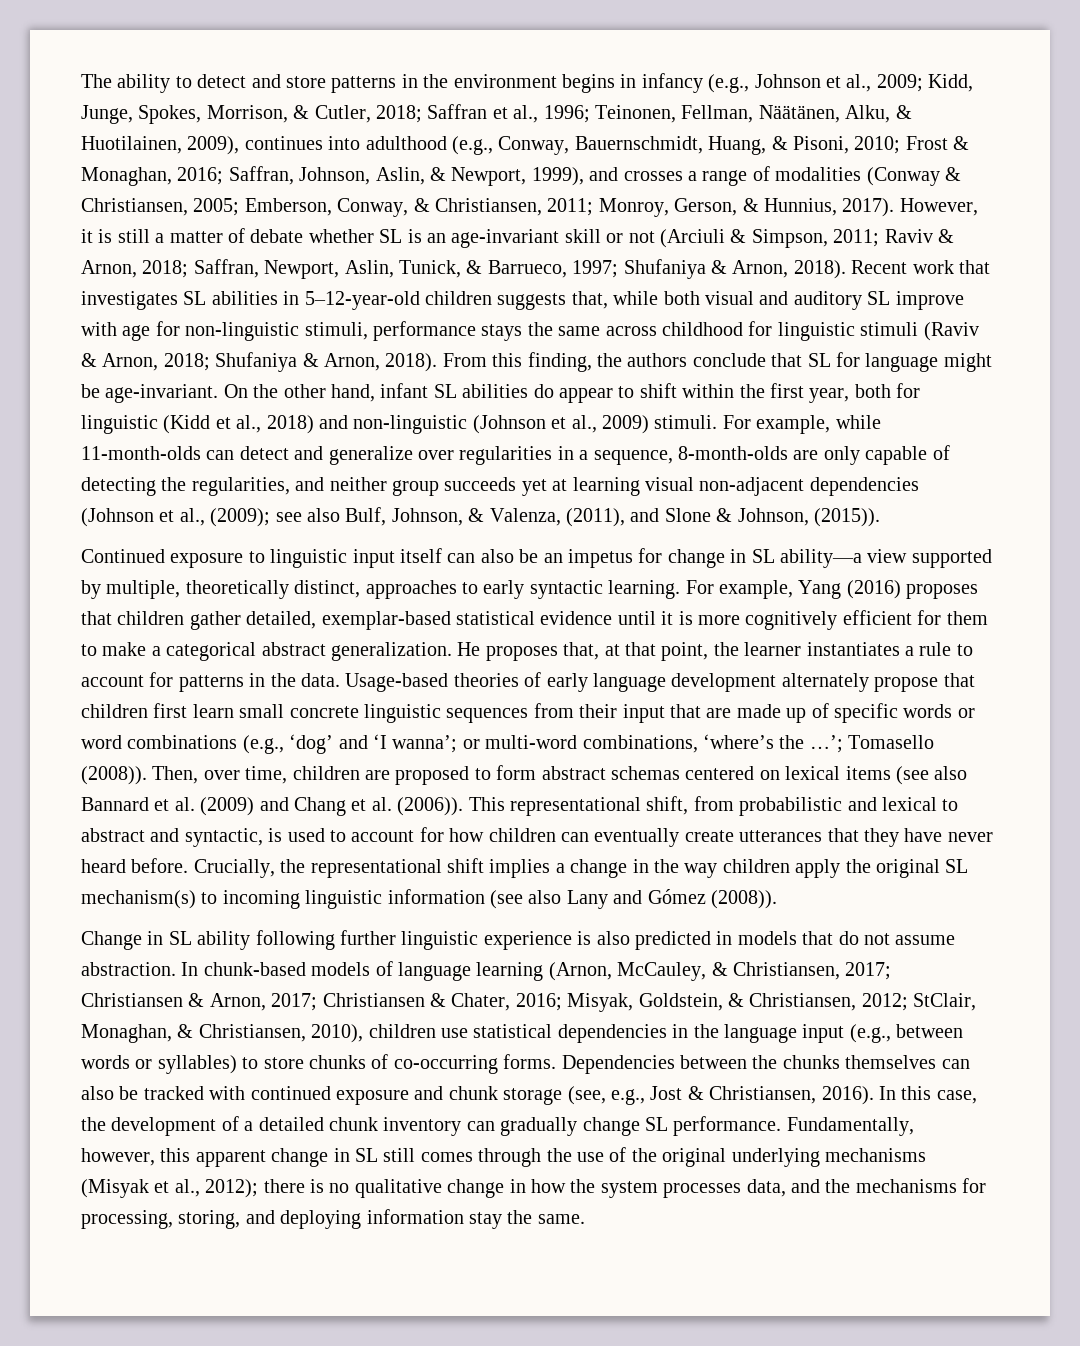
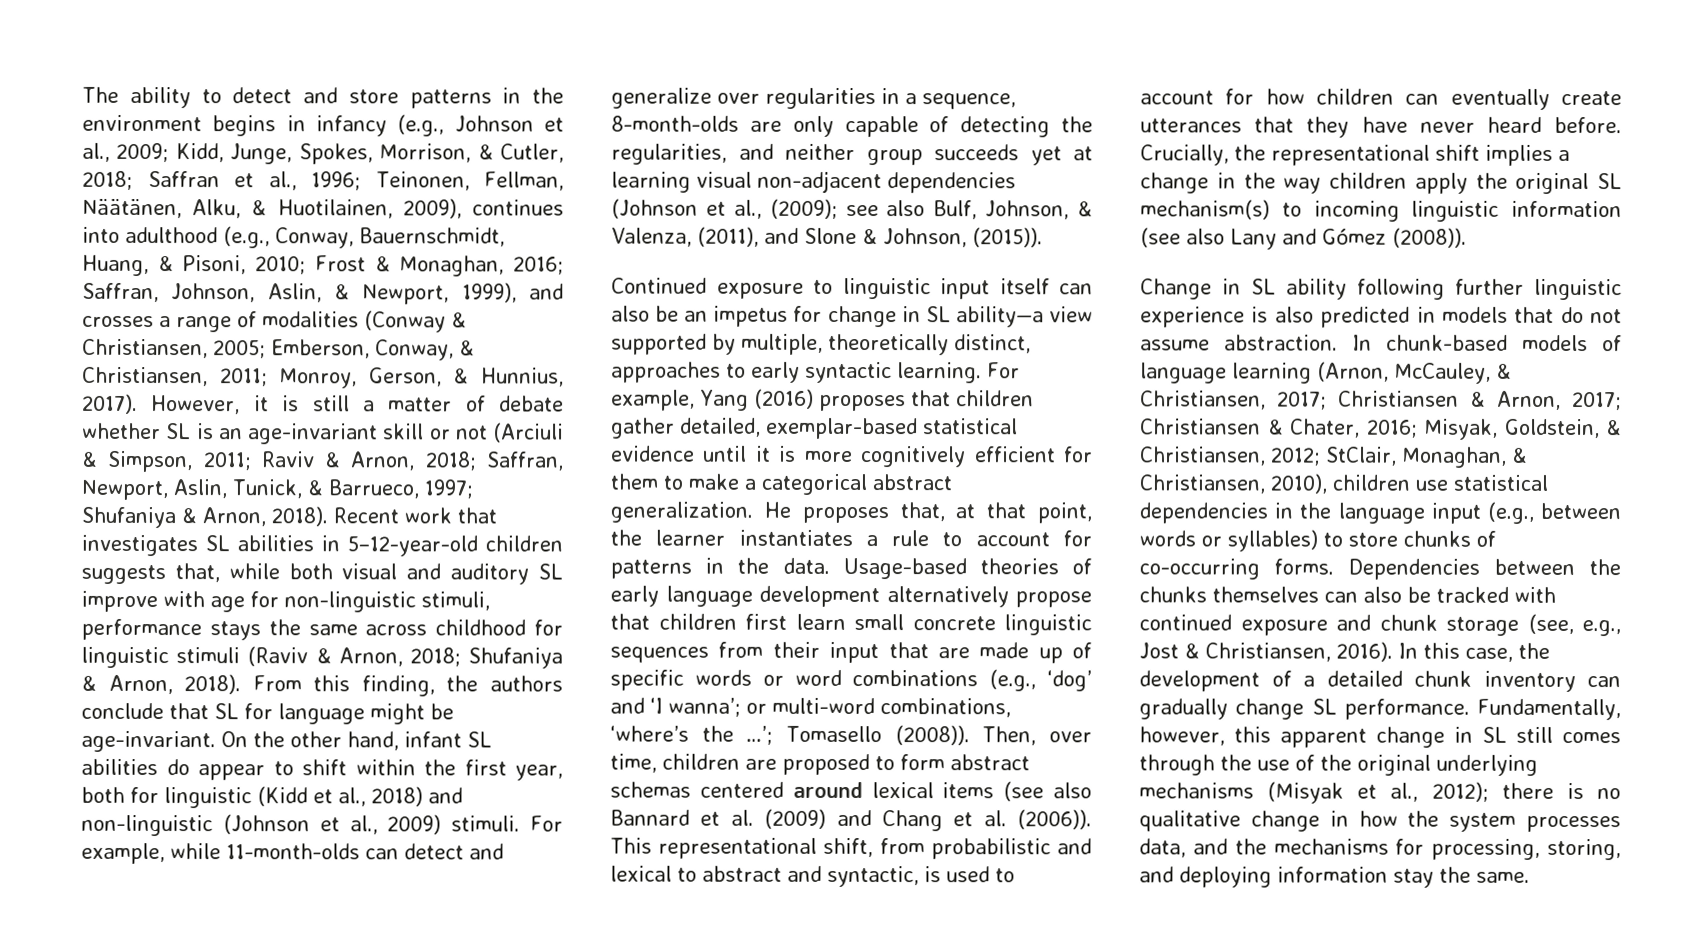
[781,673,869,692] alternately -> [886,586,1009,608] alternatively
[759,770,780,780] on -> [792,781,863,799] around

